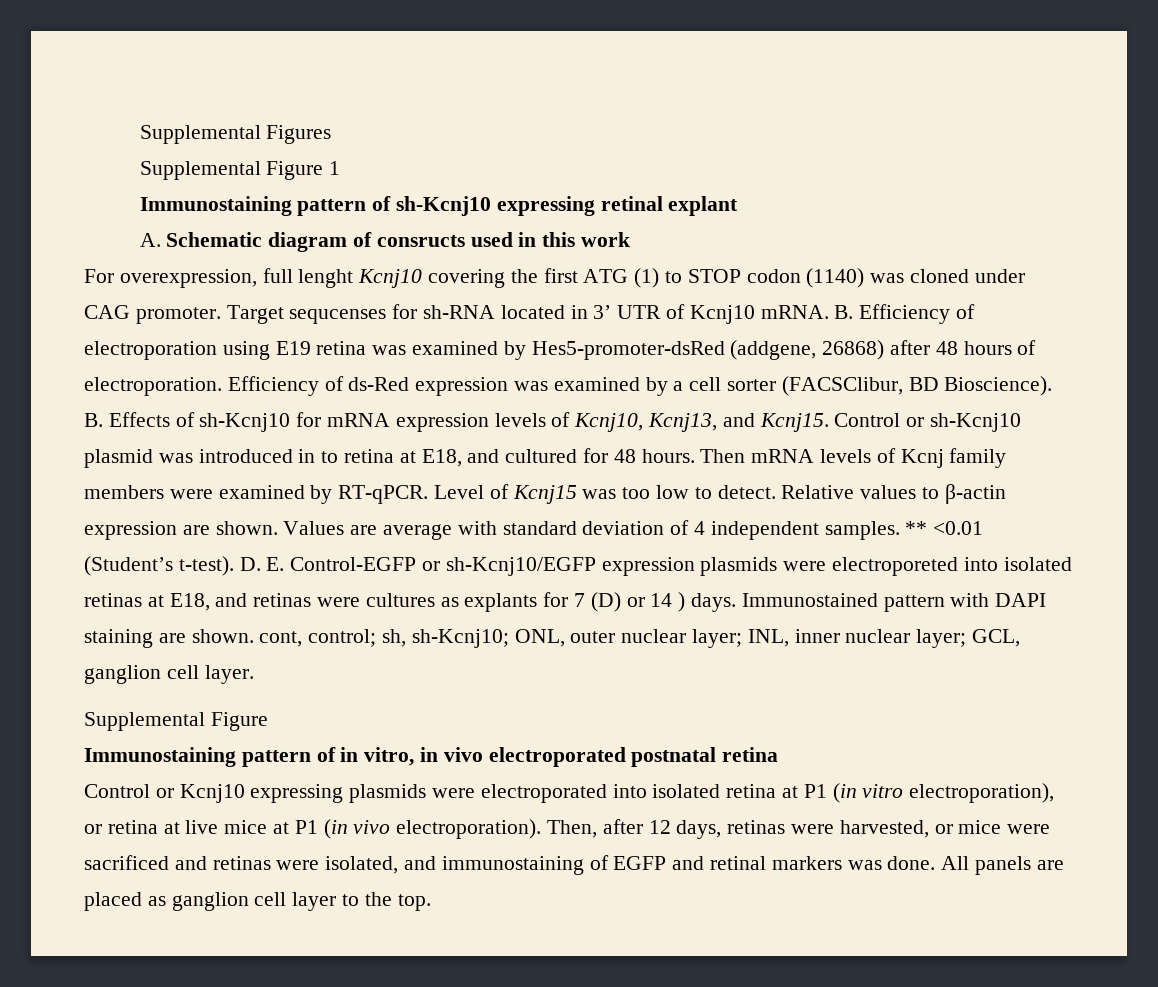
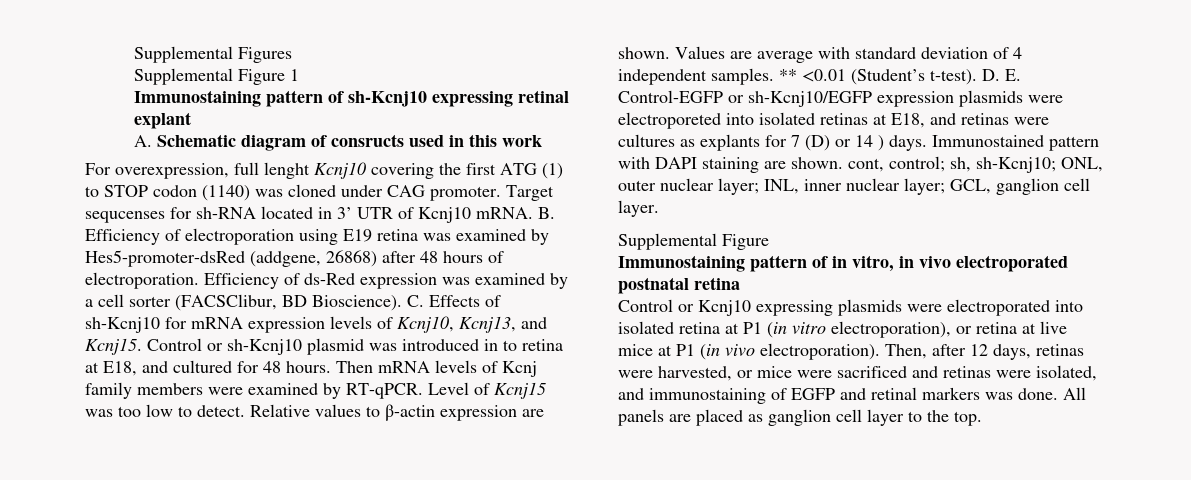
[84,413,103,427] B. -> [407,295,424,307] C.

